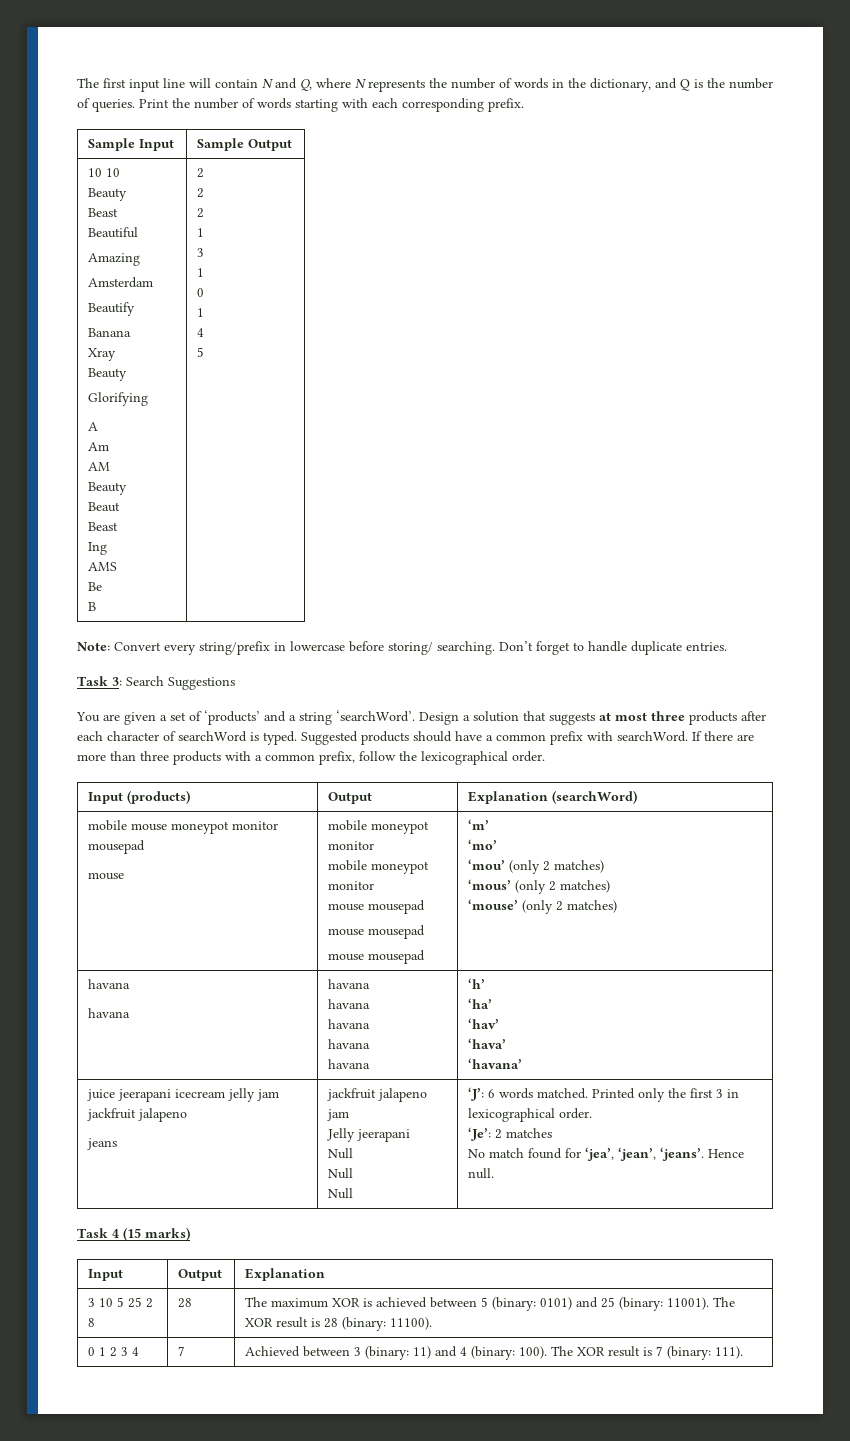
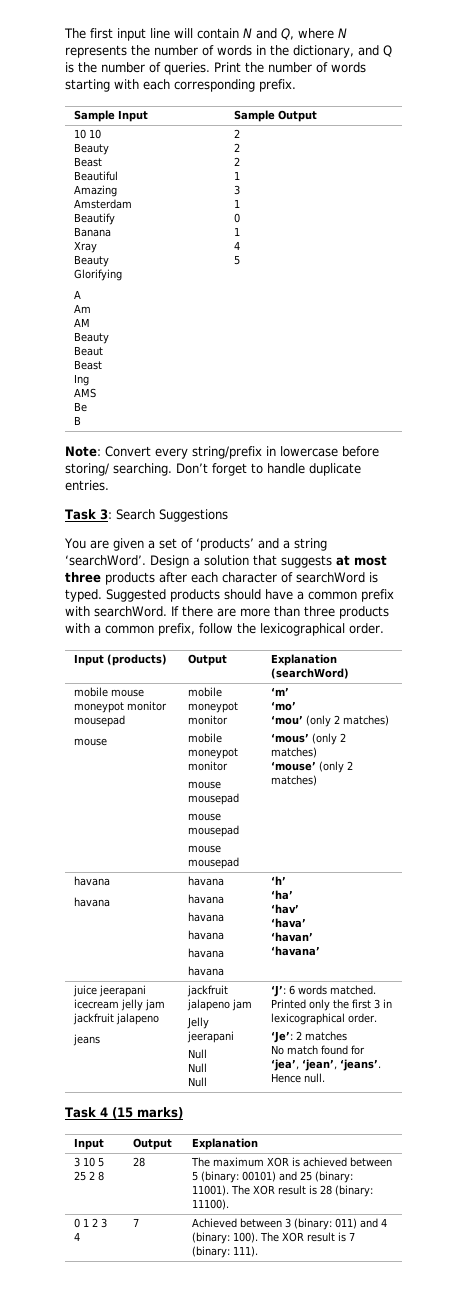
(370, 1064) none -> [188,966,225,976] // havana
(506, 1043) none -> [271,932,314,942] // ‘havan’
[539,1297,572,1310] 0101) -> [242,1171,277,1182] 00101)
[412,1346,431,1359] 11) -> [335,1218,358,1229] 011)

